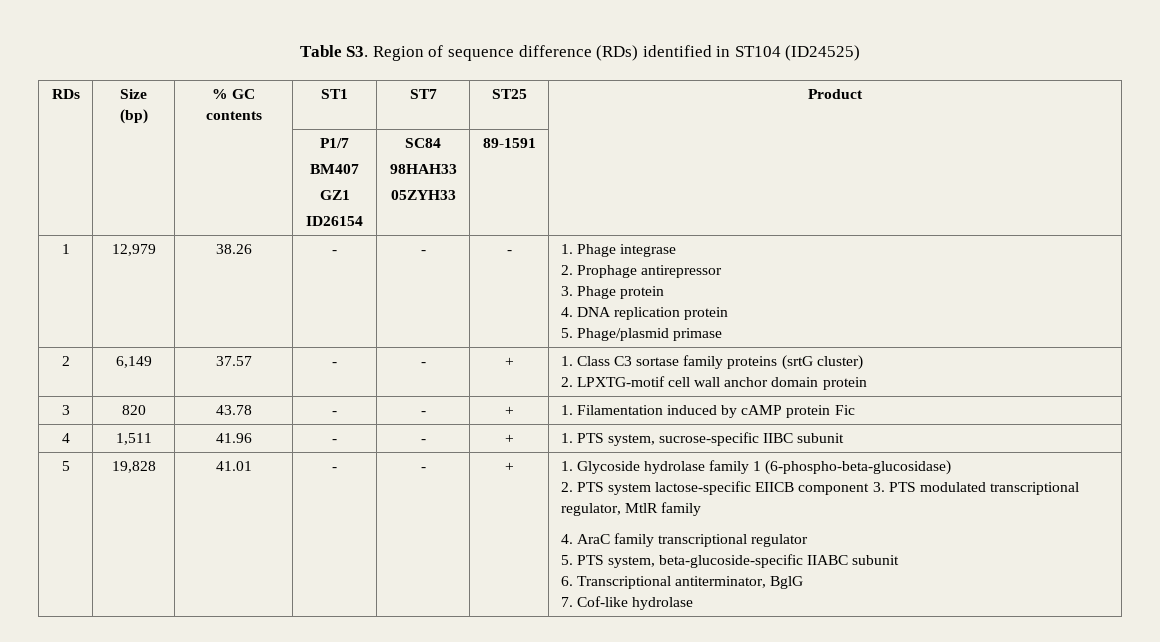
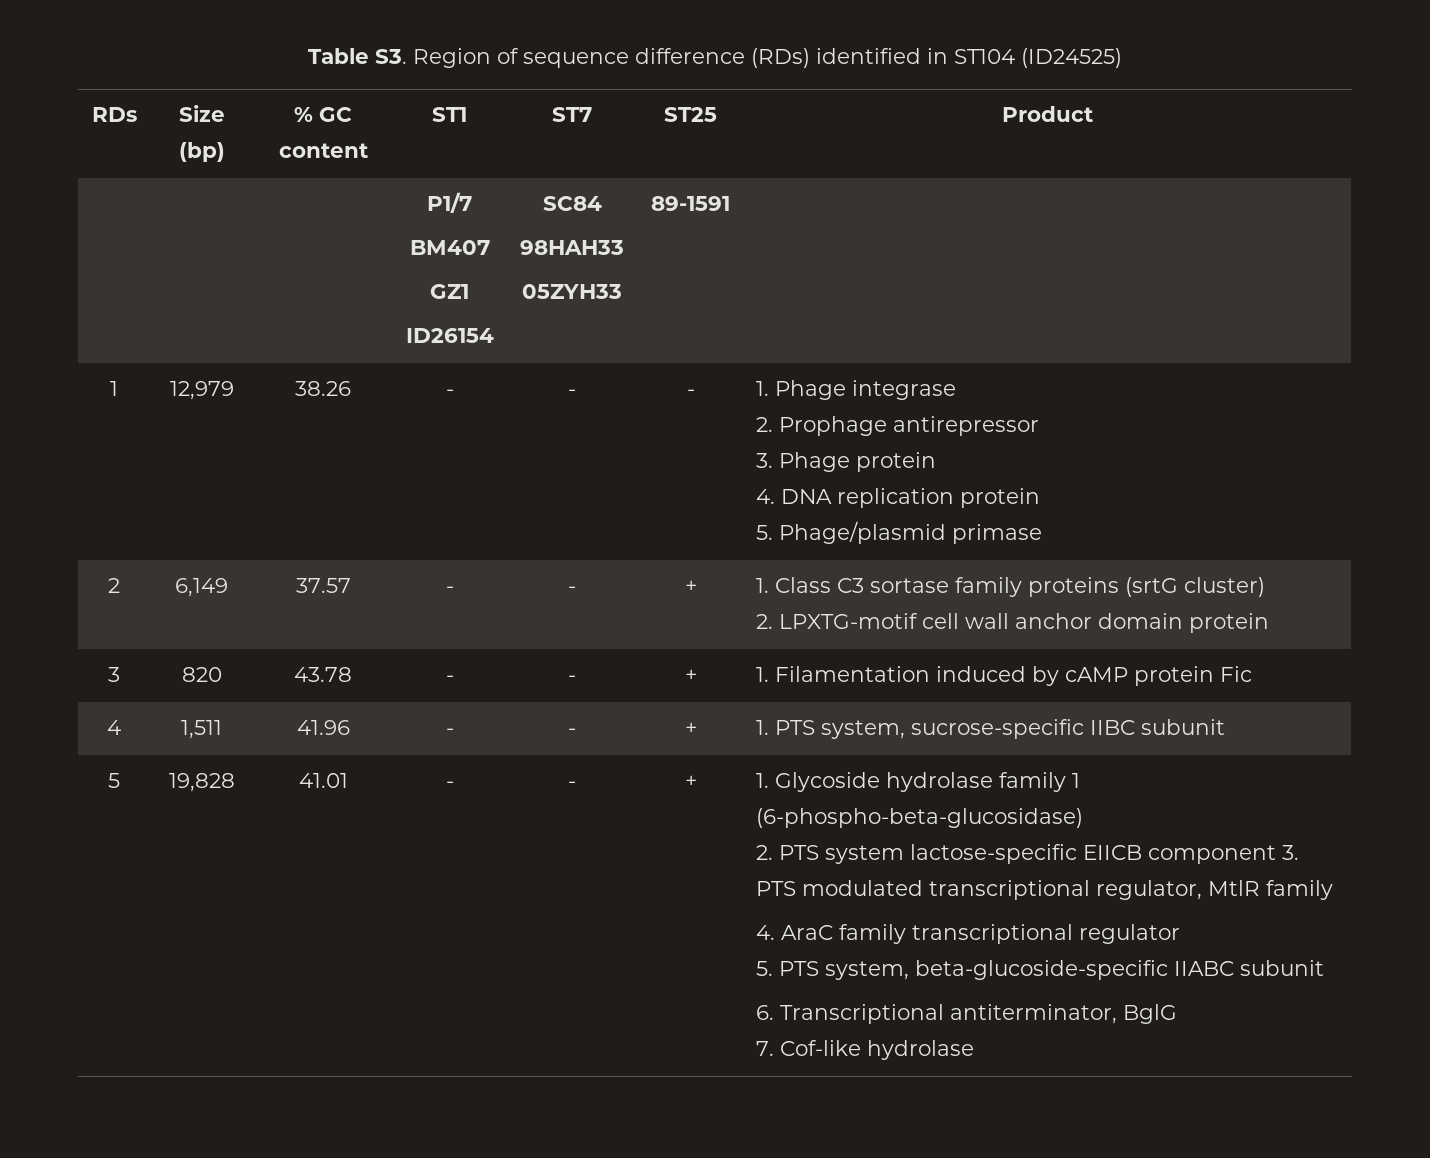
[205,111,262,120] contents -> [278,143,368,158] content

